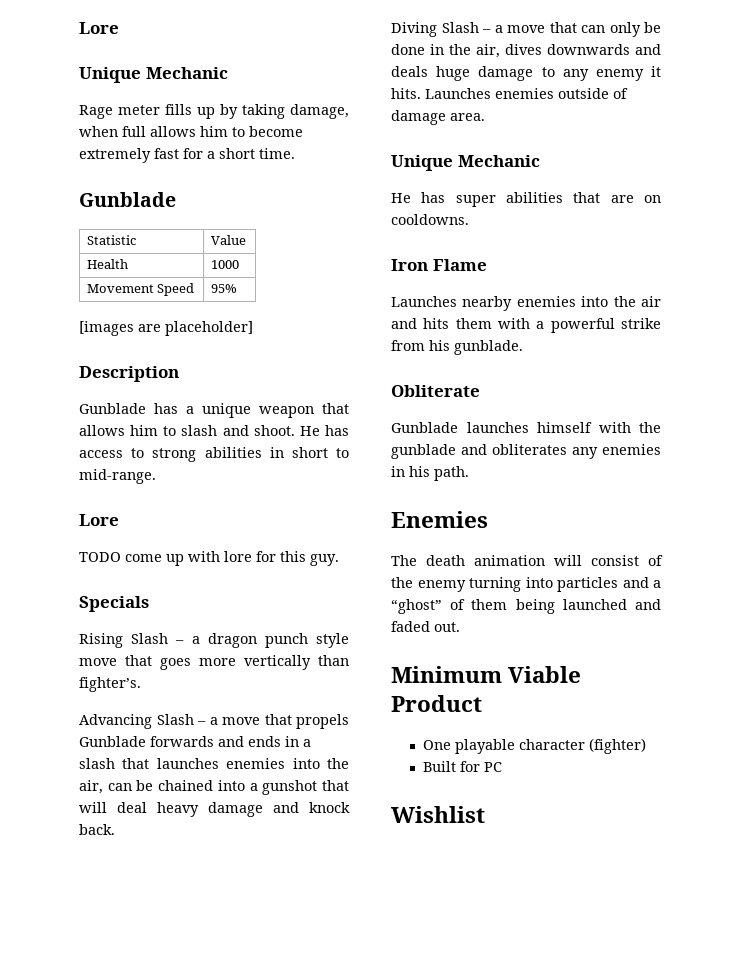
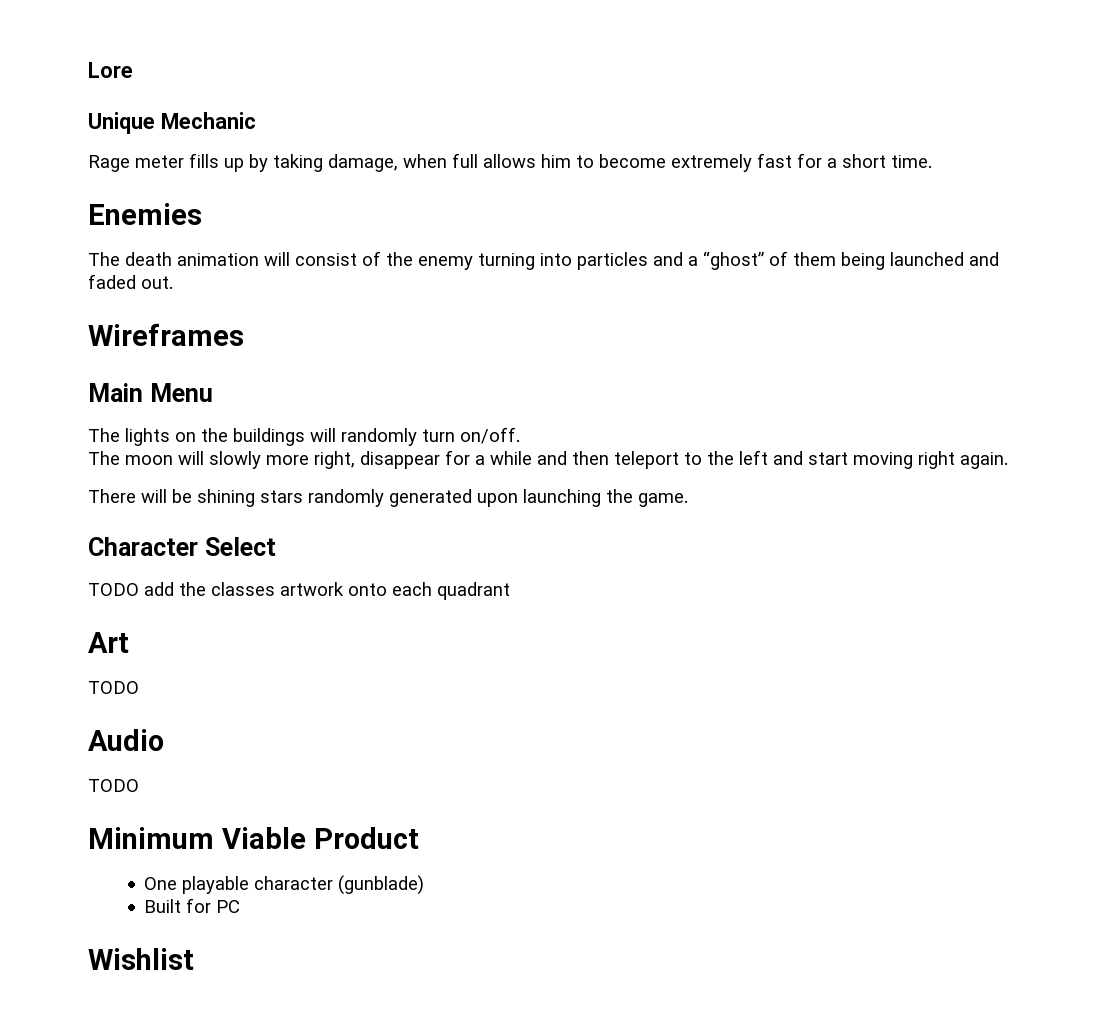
[79,192,176,207] [86,235,136,245] [210,235,246,245] [86,259,128,269] [210,260,239,269] [86,283,195,296] [210,284,237,293] [79,321,253,336] [79,366,179,382] [79,403,349,418] [79,425,349,436] [79,447,349,462] [79,469,156,484] [79,514,119,526] [79,551,339,566] [79,596,149,612] [79,633,349,648] [79,655,349,670] [79,677,141,692] [79,714,349,729] [79,736,311,747] [79,758,349,769] [79,780,349,795] [79,802,350,817] [79,824,115,835] [391,22,661,37] [391,44,661,58] [391,66,661,81] [391,88,628,99] [391,110,485,125] [391,155,540,171] [391,192,661,207] [391,214,469,225] [391,259,487,271] [391,296,661,311] [391,318,661,333] [391,340,523,355] [391,385,480,397] [391,422,661,433] [391,444,661,459] [391,466,469,481] // Gunblade // Statistic | Value // Health | 1000 // Movement Speed | 95% // [images are placeholder] // Description // Gunblade has a unique weapon that allows him to slash and shoot. He has access to strong abilities in short to mid-range. // Lore // TODO come up with lore for this guy. // Specials // Rising Slash – a dragon punch style move that goes more vertically than fighter’s. // Advancing Slash – a move that propels Gunblade forwards and ends in a slash that launches enemies into the air, can be chained into a gunshot that will deal heavy damage and knock back. // Diving Slash – a move that can only be done in the air, dives downwards and deals huge damage to any enemy it hits. Launches enemies outside of damage area. // Unique Mechanic // He has super abilities that are on cooldowns. // Iron Flame // Launches nearby enemies into the air and hits them with a powerful strike from his gunblade. // Obliterate // Gunblade launches himself with the gunblade and obliterates any enemies in his path. -> (932, 161) none
(460, 627) none -> [88,323,244,346] [88,383,213,402] [88,427,520,446] [88,450,1008,469] [88,489,688,507] [88,537,276,556] [88,582,510,600] [88,632,129,653] [88,681,139,694] [88,729,164,751] [88,779,139,792] // Wireframes // Main Menu // The lights on the buildings will randomly turn on/off. // The moon will slowly more right, disappear for a while and then teleport to the left and start moving right again. // There will be shining stars randomly generated upon launching the game. // Character Select // TODO add the classes artwork onto each quadrant // Art // TODO // Audio // TODO
[589,738,647,754] (fighter) -> [338,875,425,895] (gunblade)

